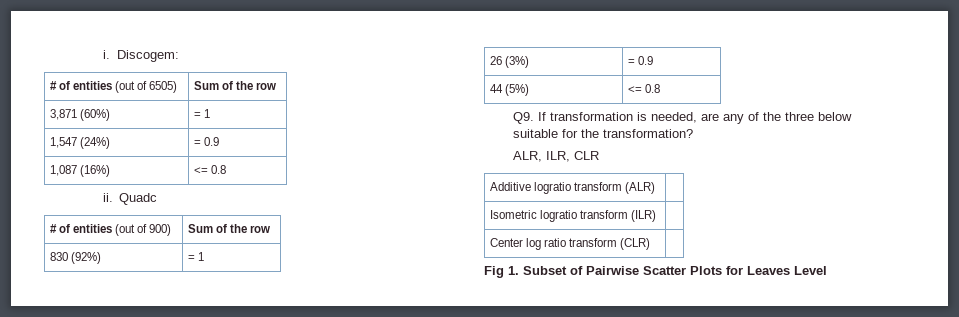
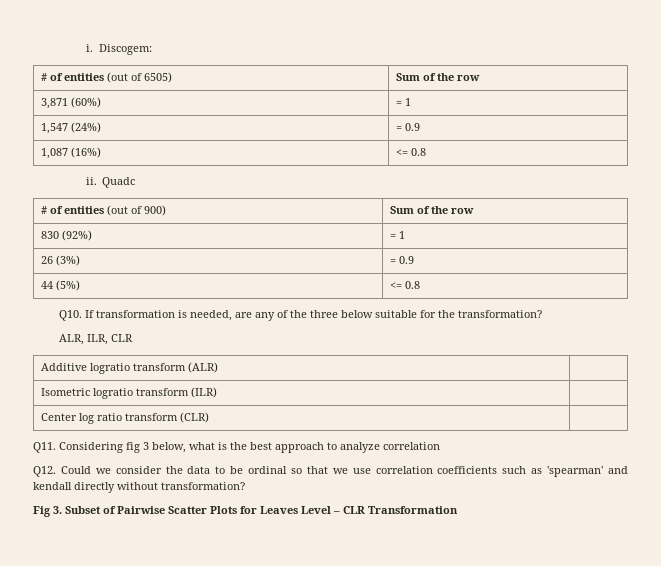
[513,112,535,124] Q9. -> [59,310,83,321] Q10.
(651, 244) none -> [33,442,440,453] [33,466,629,477] [33,482,245,493] // Q11. Considering fig 3 below, what is the best approach to analyze correlation // Q12. Could we consider the data to be ordinal so that we use correlation coefficients such as 'spearman' and kendall directly without transformation?
[508,266,519,275] 1. -> [53,506,62,514] 3.
(827, 270) none -> [333,506,458,514] – CLR Transformation

